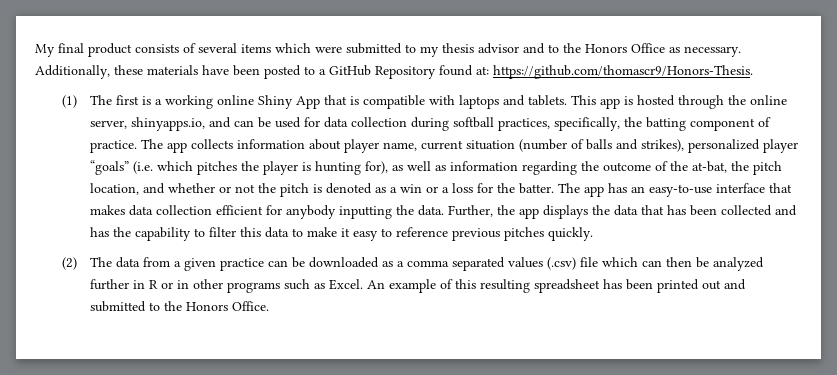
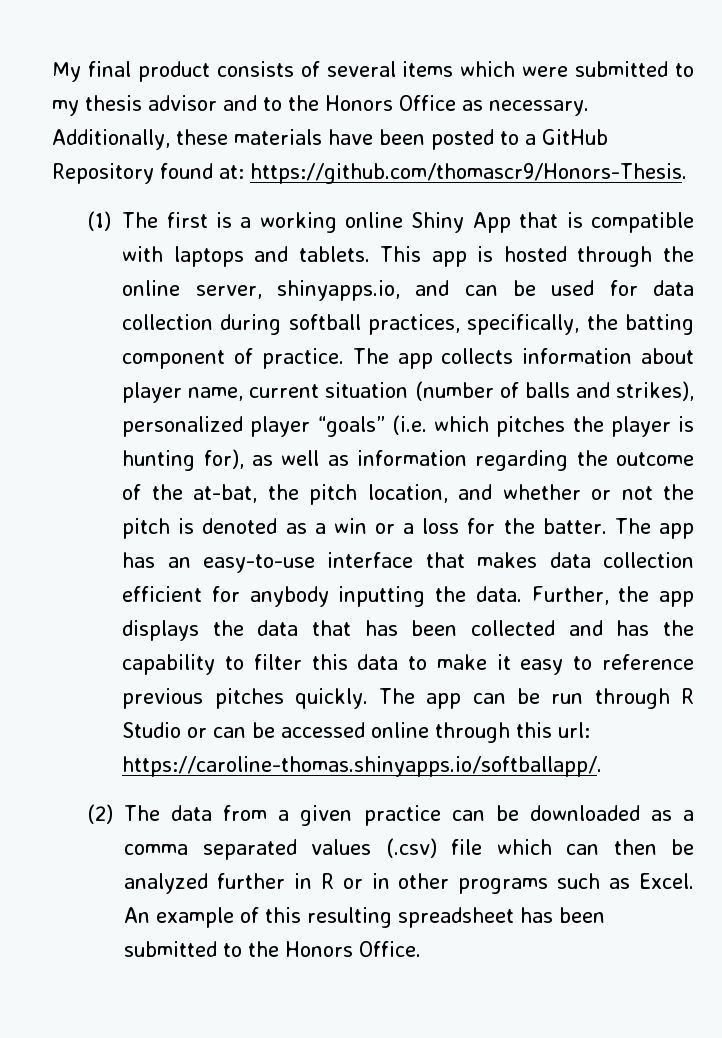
(593, 234) none -> [379,688,694,709] [122,722,591,743] [122,756,603,777] The app can be run through R Studio or can be accessed online through this url: https://caroline-thomas.shinyapps.io/softballapp/.
[656,279,746,293] printed out and -> (606, 915) none

